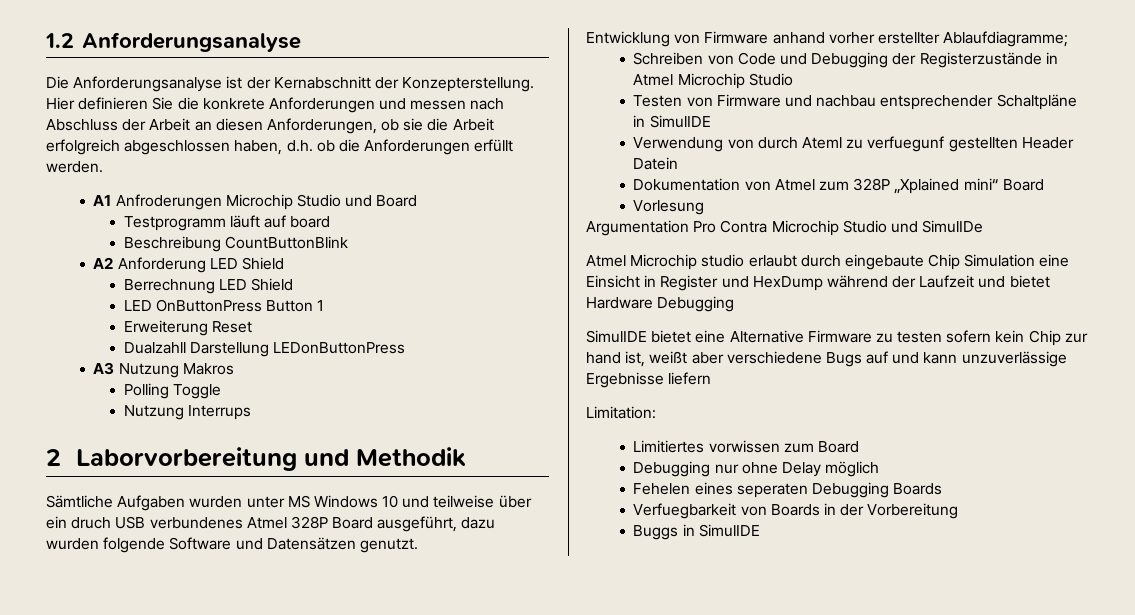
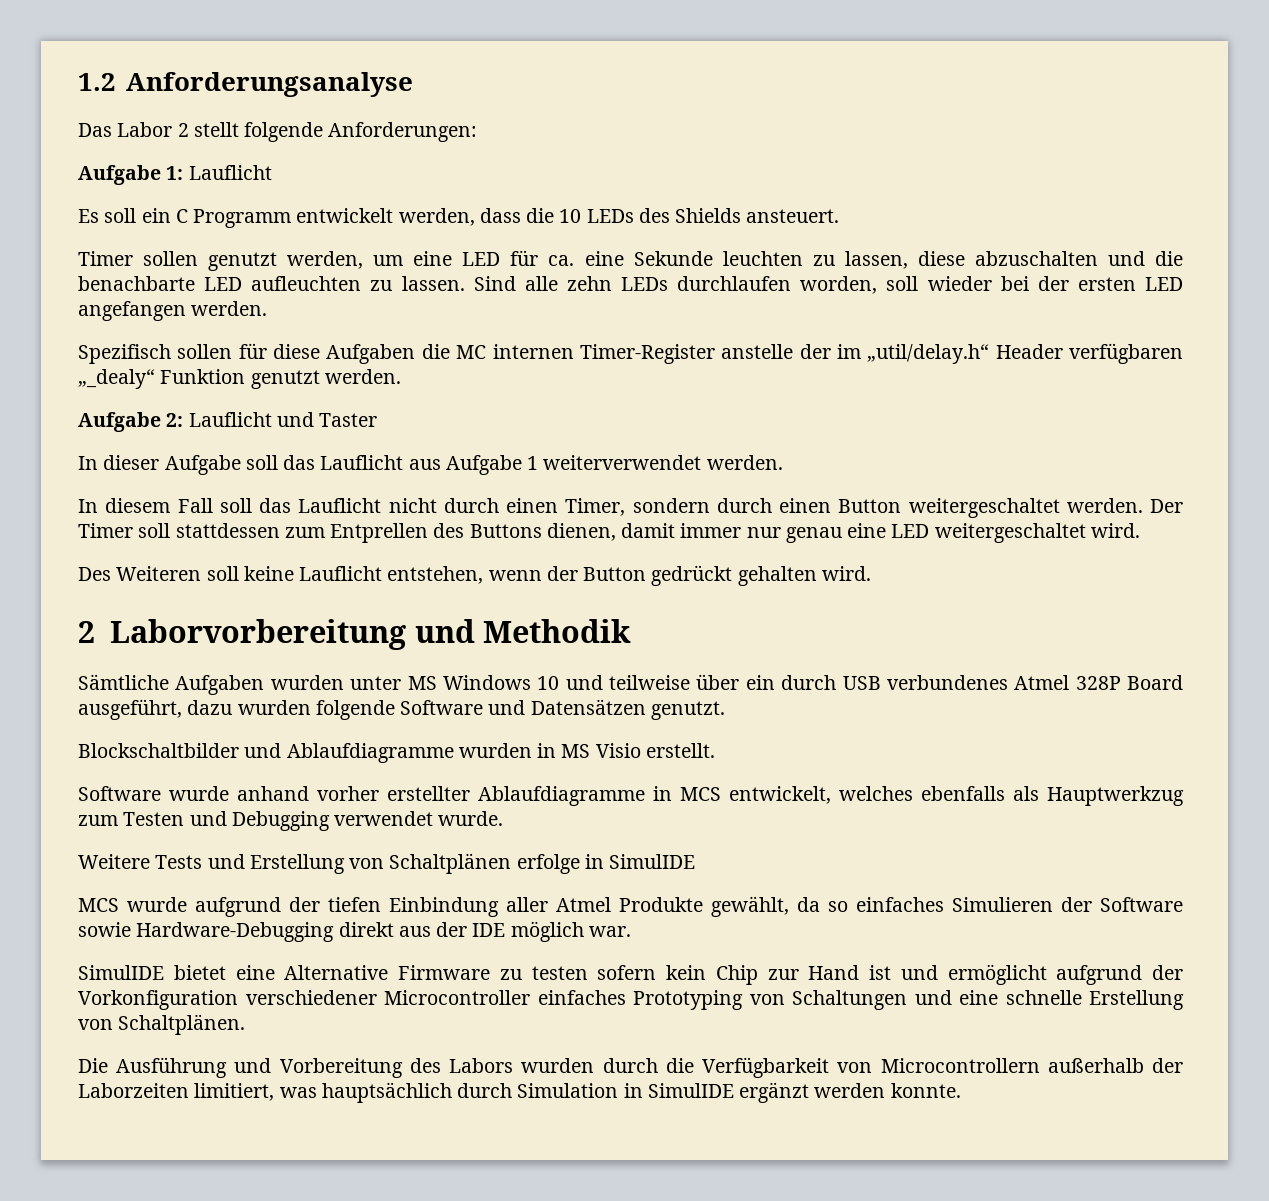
[46,76,535,92] [46,97,505,113] [46,118,494,134] [46,139,514,155] [46,161,103,173] [93,194,418,210] [123,215,331,231] [123,236,349,252] [93,257,285,273] [123,278,294,294] [123,299,325,312] [123,320,253,336] [123,342,406,357] [93,362,234,378] [123,383,222,399] [123,405,252,420] Die Anforderungsanalyse ist der Kernabschnitt der Konzepterstellung. Hier definieren Sie die konkrete Anforderungen und messen nach Abschluss der Arbeit an diesen Anforderungen, ob sie die Arbeit erfolgreich abgeschlossen haben, d.h. ob die Anforderungen erfüllt werden. // A1 Anfroderungen Microchip Studio und Board // Testprogramm läuft auf board // Beschreibung CountButtonBlink // A2 Anforderung LED Shield // Berrechnung LED Shield // LED OnButtonPress Button 1 // Erweiterung Reset // Dualzahll Darstellung LEDonButtonPress // A3 Nutzung Makros // Polling Toggle // Nutzung Interrups -> [78,122,478,142] [78,165,272,185] [78,208,840,228] [78,250,1183,271] [78,276,1183,294] [78,301,268,321] [78,343,1183,364] [78,369,401,389] [78,412,378,432] [78,455,783,475] [78,498,1183,518] [78,523,1140,543] [78,565,871,586] Das Labor 2 stellt folgende Anforderungen: // Aufgabe 1: Lauflicht // Es soll ein C Programm entwickelt werden, dass die 10 LEDs des Shields ansteuert. // Timer sollen genutzt werden, um eine LED für ca. eine Sekunde leuchten zu lassen, diese abzuschalten und die benachbarte LED aufleuchten zu lassen. Sind alle zehn LEDs durchlaufen worden, soll wieder bei der ersten LED angefangen werden. // Spezifisch sollen für diese Aufgaben die MC internen Timer-Register anstelle der im „util/delay.h“ Header verfügbaren „_dealy“ Funktion genutzt werden. // Aufgabe 2: Lauflicht und Taster // In dieser Aufgabe soll das Lauflicht aus Aufgabe 1 weiterverwendet werden. // In diesem Fall soll das Lauflicht nicht durch einen Timer, sondern durch einen Button weitergeschaltet werden. Der Timer soll stattdessen zum Entprellen des Buttons dienen, damit immer nur genau eine LED weitergeschaltet wird. // Des Weiteren soll keine Lauflicht entstehen, wenn der Button gedrückt gehalten wird.
[71,517,112,529] druch -> [781,675,837,690] durch
[586,31,1069,47] [633,52,1058,68] [633,73,793,89] [633,94,1077,110] [633,115,711,128] [633,136,1074,152] [633,157,679,170] [633,178,1044,194] [633,200,705,215] [586,220,984,236] [586,254,1070,270] [586,275,1050,291] [586,296,735,312] Entwicklung von Firmware anhand vorher erstellter Ablaufdiagramme; // Schreiben von Code und Debugging der Registerzustände in Atmel Microchip Studio // Testen von Firmware und nachbau entsprechender Schaltpläne in SimulIDE // Verwendung von durch Ateml zu verfuegunf gestellten Header Datein // Dokumentation von Atmel zum 328P „Xplained mini“ Board // Vorlesung // Argumentation Pro Contra Microchip Studio und SimulIDe // Atmel Microchip studio erlaubt durch eingebaute Chip Simulation eine Einsicht in Register und HexDump während der Laufzeit und bietet Hardware Debugging -> [78,743,715,763] [78,786,1184,806] [78,811,504,831] [78,853,696,874] [78,896,1183,917] [78,921,631,942] Blockschaltbilder und Ablaufdiagramme wurden in MS Visio erstellt. // Software wurde anhand vorher erstellter Ablaufdiagramme in MCS entwickelt, welches ebenfalls als Hauptwerkzug zum Testen und Debugging verwendet wurde. // Weitere Tests und Erstellung von Schaltplänen erfolge in SimulIDE // MCS wurde aufgrund der tiefen Einbindung aller Atmel Produkte gewählt, da so einfaches Simulieren der Software sowie Hardware-Debugging direkt aus der IDE möglich war.
[586,351,1067,367] [586,372,712,388] [586,406,656,419] [633,440,860,453] [633,461,880,477] [633,482,943,498] [633,503,959,519] [633,524,760,540] hand ist, weißt aber verschiedene Bugs auf und kann unzuverlässige Ergebnisse liefern // Limitation: // Limitiertes vorwissen zum Board // Debugging nur ohne Delay möglich // Fehelen eines seperaten Debugging Boards // Verfuegbarkeit von Boards in der Vorbereitung // Buggs in SimulIDE -> [808,964,1183,985] [78,990,1184,1010] [78,1014,246,1035] [78,1057,1184,1078] [78,1082,961,1103] Hand ist und ermöglicht aufgrund der Vorkonfiguration verschiedener Microcontroller einfaches Prototyping von Schaltungen und eine schnelle Erstellung von Schaltplänen. // Die Ausführung und Vorbereitung des Labors wurden durch die Verfügbarkeit von Microcontrollern außerhalb der Laborzeiten limitiert, was hauptsächlich durch Simulation in SimulIDE ergänzt werden konnte.

